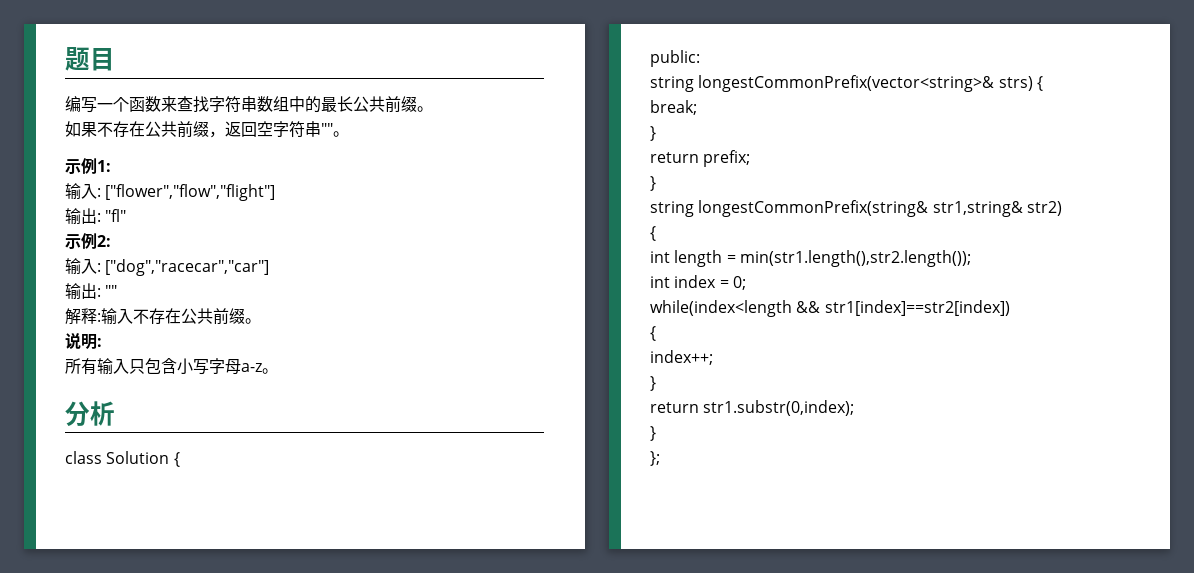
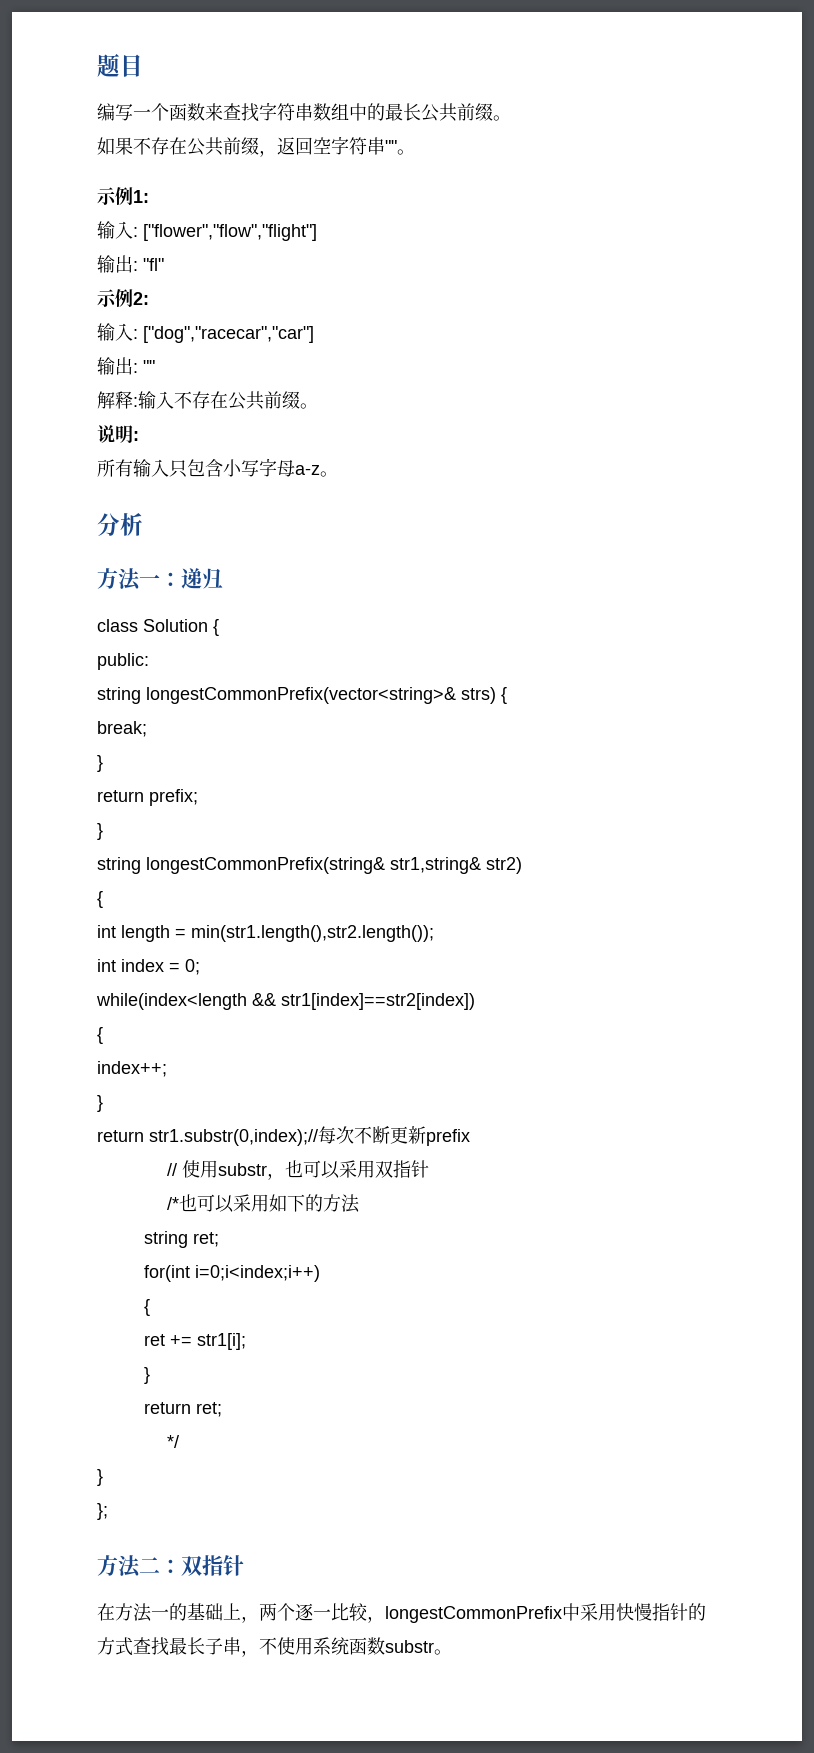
(115, 413) none -> [97,568,223,591] // 方法一：递归
[703,400,855,416] [650,426,656,441] [650,451,660,466] str1.substr(0,index); // } // }; -> [149,1126,470,1146] [167,1160,430,1180] [167,1194,361,1213] [143,1231,219,1248] [143,1265,320,1282] [143,1299,150,1316] [143,1333,246,1350] [143,1367,150,1384] [143,1402,222,1417] [167,1435,180,1448] [97,1469,103,1486] [97,1503,108,1520] [97,1555,244,1578] [97,1603,706,1623] [97,1637,452,1657] str1.substr(0,index);//每次不断更新prefix // // 使用substr，也可以采用双指针 // /*也可以采用如下的方法 // string ret; // for(int i=0;i<index;i++) // { // ret += str1[i]; // } // return ret; // */ // } // }; // 方法二：双指针 // 在方法一的基础上，两个逐一比较，longestCommonPrefix中采用快慢指针的方式查找最长子串，不使用系统函数substr。

